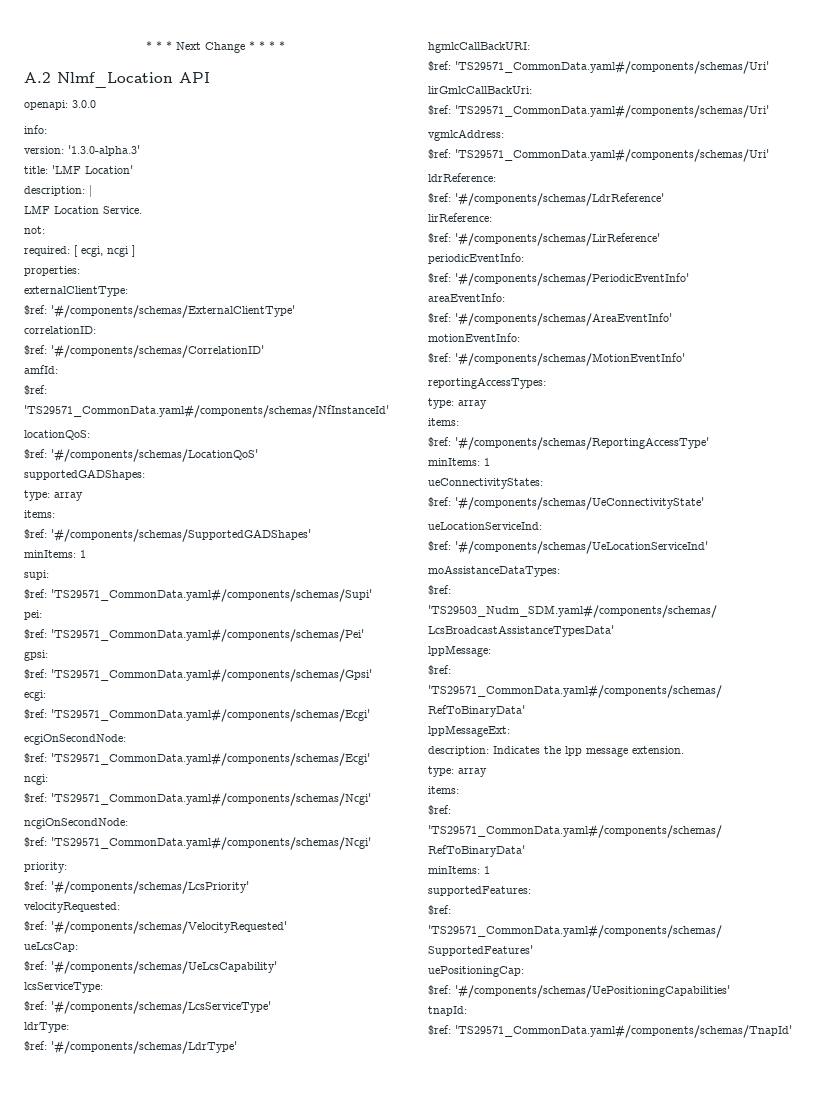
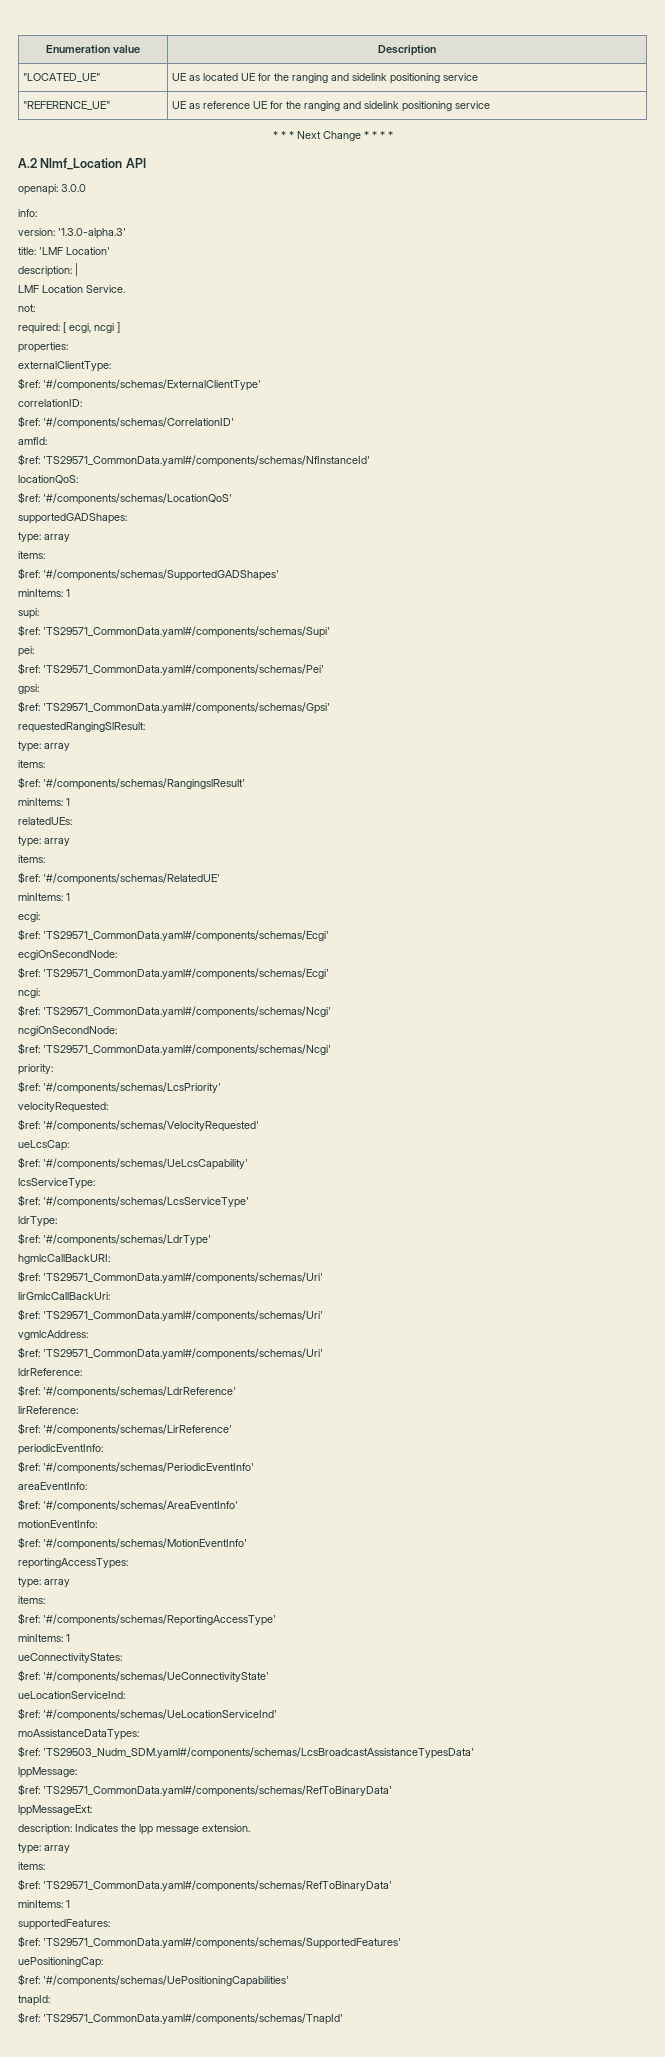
(145, 45) none -> [46,45,140,53] [377,45,436,56] [22,73,100,82] [171,73,478,84] [22,101,110,110] [171,101,490,112] Enumeration value | Description // "LOCATED_UE" | UE as located UE for the ranging and sidelink positioning service // "REFERENCE_UE" | UE as reference UE for the ranging and sidelink positioning service //
(372, 675) none -> [18,722,145,733] [18,741,70,752] [18,760,45,768] [18,777,245,790] [18,798,70,806] [18,817,72,825] [18,836,70,847] [18,855,45,863] [18,872,220,885] [18,893,70,901] // requestedRangingSlResult: // type: array // items: // $ref: '#/components/schemas/RangingslResult' // minItems: 1 // relatedUEs: // type: array // items: // $ref: '#/components/schemas/RelatedUE' // minItems: 1

